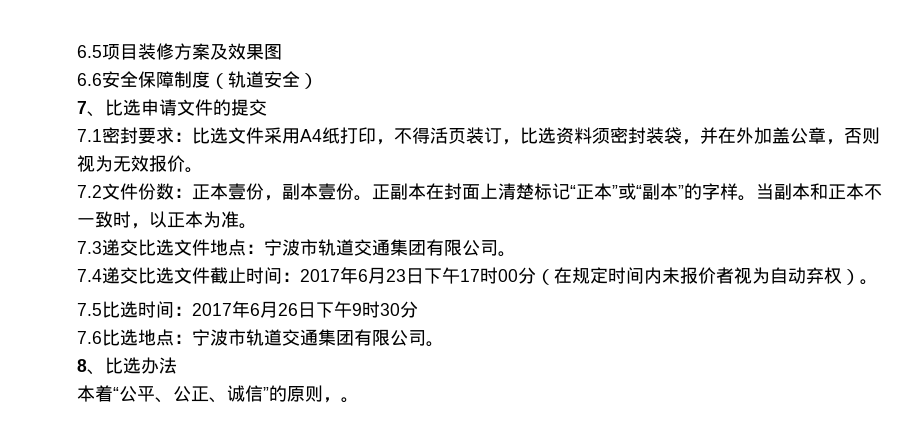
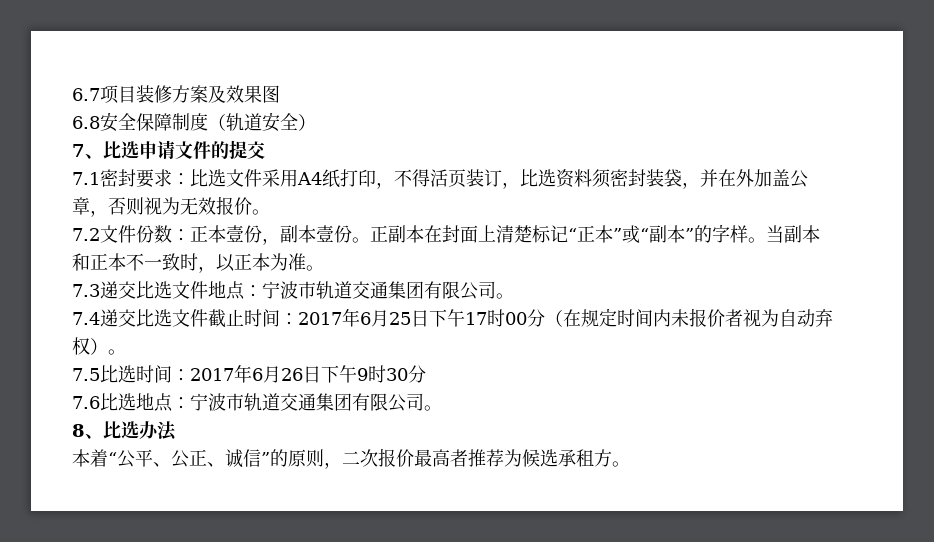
[77,45,102,58] 6.5 -> [72,88,100,101] 6.7
[77,73,102,86] 6.6 -> [72,116,100,129] 6.8
[386,269,406,282] 23 -> [389,312,411,325] 25
(341, 400) none -> [342,448,612,467] 二次报价最高者推荐为候选承租方

